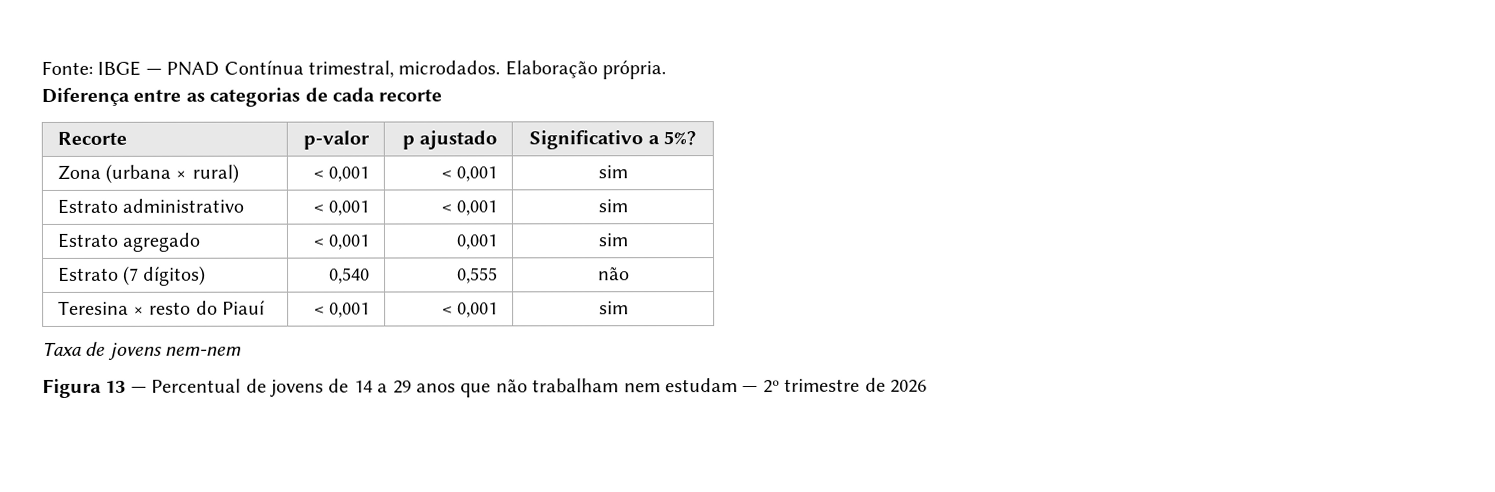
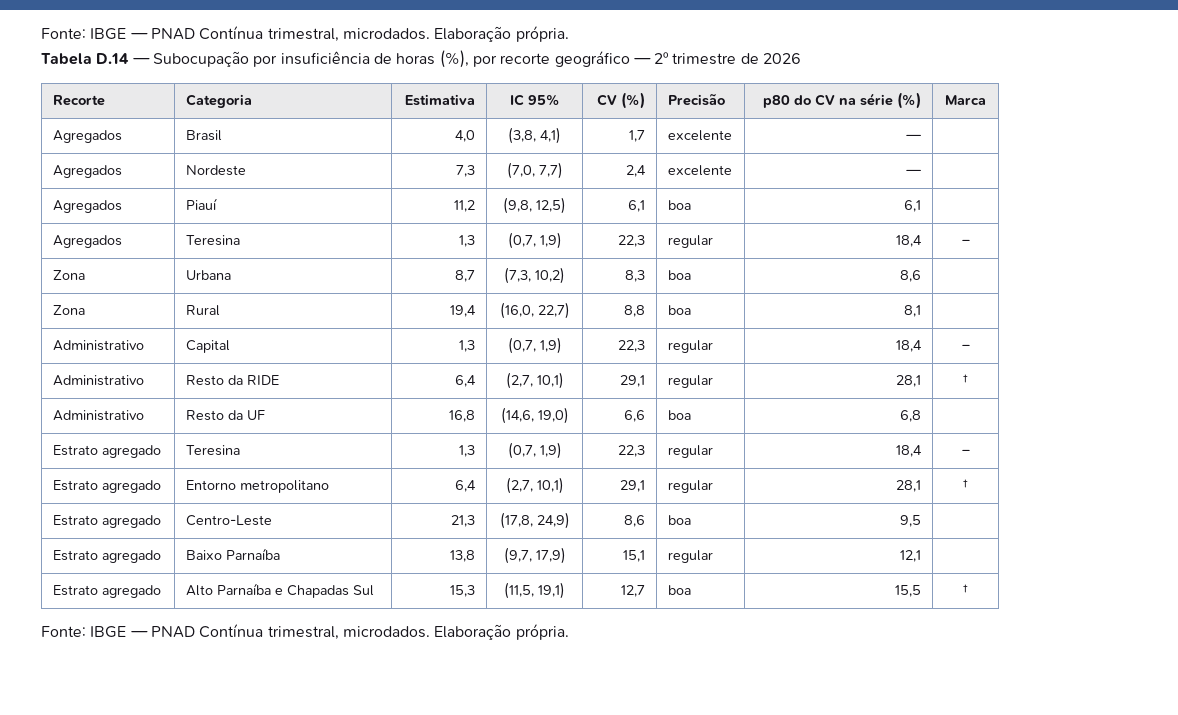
[41,87,443,107] [56,131,127,145] [303,130,371,150] [402,130,498,150] [529,130,696,150] [56,163,239,184] [313,166,370,182] [441,166,498,182] [597,165,628,179] [56,198,244,214] [313,200,370,216] [441,200,498,216] [597,199,628,213] [56,232,201,252] [313,234,371,250] [456,234,499,250] [597,233,629,247] [57,265,207,286] [329,267,371,284] [457,267,499,284] [597,267,630,281] [57,300,266,315] [314,302,371,318] [442,302,499,318] [598,301,629,315] [42,341,243,361] [42,378,738,398] Diferença entre as categorias de cada recorte // Recorte | p-valor | p ajustado | Significativo a 5%? // Zona (urbana × rural) | < 0,001 | < 0,001 | sim // Estrato administrativo | < 0,001 | < 0,001 | sim // Estrato agregado | < 0,001 | 0,001 | sim // Estrato (7 dígitos) | 0,540 | 0,555 | não // Teresina × resto do Piauí | < 0,001 | < 0,001 | sim // Taxa de jovens nem-nem // Figura 13 — Percentual de jovens de 14 a 29 anos que não trabalham nem estudam -> [41,50,630,68] Tabela D.14 — Subocupação por insuficiência de horas (%), por recorte geográfico
(927, 386) none -> [52,95,105,106] [185,94,252,108] [405,94,476,106] [509,94,560,106] [597,92,646,109] [667,93,725,106] [763,92,922,109] [945,95,986,105] [52,130,122,143] [185,130,222,141] [455,130,476,142] [508,127,561,144] [629,130,646,142] [667,130,732,141] [906,134,922,140] [52,165,122,178] [185,165,246,176] [456,165,476,177] [506,162,563,179] [626,165,647,177] [667,165,732,176] [906,169,922,175] [52,200,122,213] [185,198,217,210] [454,200,476,212] [503,197,566,214] [628,200,646,212] [667,200,691,210] [904,200,922,212] [52,235,122,248] [185,235,240,246] [459,235,476,247] [507,232,562,249] [618,235,646,247] [667,235,713,248] [896,235,923,247] [961,239,970,245] [52,270,85,280] [185,270,231,280] [455,270,476,282] [504,267,565,284] [625,270,646,282] [667,270,691,280] [900,270,922,282] [52,305,85,315] [185,305,220,316] [450,305,477,317] [499,302,570,319] [624,305,646,317] [667,305,691,315] [904,305,922,317] [52,340,144,351] [185,340,230,353] [459,340,476,352] [507,337,562,354] [618,340,646,352] [667,340,713,353] [896,340,923,352] [961,344,970,350] [52,375,144,386] [185,375,279,386] [455,375,477,387] [505,372,564,389] [620,375,646,387] [667,375,713,388] [896,375,922,387] [963,374,968,385] [52,410,144,421] [185,410,265,421] [449,410,476,422] [500,407,569,424] [624,410,646,422] [667,410,691,420] [900,410,922,422] [52,445,161,458] [185,445,240,456] [459,445,476,457] [507,442,562,459] [618,445,646,457] [667,445,713,458] [896,445,923,457] [961,449,970,455] [52,480,161,493] [185,480,329,493] [455,480,477,492] [505,477,564,494] [620,480,646,492] [667,480,713,493] [896,480,922,492] [963,479,968,490] [52,515,161,528] [185,515,272,526] [451,515,476,527] [499,512,570,529] [624,515,646,527] [667,515,691,525] [900,515,922,527] [52,550,161,563] [185,548,280,560] [450,550,476,562] [503,547,566,564] [623,550,646,562] [667,550,713,563] [900,550,922,562] [52,585,161,598] [185,583,374,598] [450,585,476,597] [504,582,565,599] [621,585,646,597] [667,585,691,595] [895,585,922,597] [963,584,968,595] [41,624,569,640] // Recorte | Categoria | Estimativa | IC 95% | CV (%) | Precisão | p80 do CV na série (%) | Marca // Agregados | Brasil | 4,0 | (3,8, 4,1) | 1,7 | excelente | — | // Agregados | Nordeste | 7,3 | (7,0, 7,7) | 2,4 | excelente | — | // Agregados | Piauí | 11,2 | (9,8, 12,5) | 6,1 | boa | 6,1 | // Agregados | Teresina | 1,3 | (0,7, 1,9) | 22,3 | regular | 18,4 | – // Zona | Urbana | 8,7 | (7,3, 10,2) | 8,3 | boa | 8,6 | // Zona | Rural | 19,4 | (16,0, 22,7) | 8,8 | boa | 8,1 | // Administrativo | Capital | 1,3 | (0,7, 1,9) | 22,3 | regular | 18,4 | – // Administrativo | Resto da RIDE | 6,4 | (2,7, 10,1) | 29,1 | regular | 28,1 | † // Administrativo | Resto da UF | 16,8 | (14,6, 19,0) | 6,6 | boa | 6,8 | // Estrato agregado | Teresina | 1,3 | (0,7, 1,9) | 22,3 | regular | 18,4 | – // Estrato agregado | Entorno metropolitano | 6,4 | (2,7, 10,1) | 29,1 | regular | 28,1 | † // Estrato agregado | Centro-Leste | 21,3 | (17,8, 24,9) | 8,6 | boa | 9,5 | // Estrato agregado | Baixo Parnaíba | 13,8 | (9,7, 17,9) | 15,1 | regular | 12,1 | // Estrato agregado | Alto Parnaíba e Chapadas Sul | 15,3 | (11,5, 19,1) | 12,7 | boa | 15,5 | † // Fonte: IBGE — PNAD Contínua trimestral, microdados. Elaboração própria.

